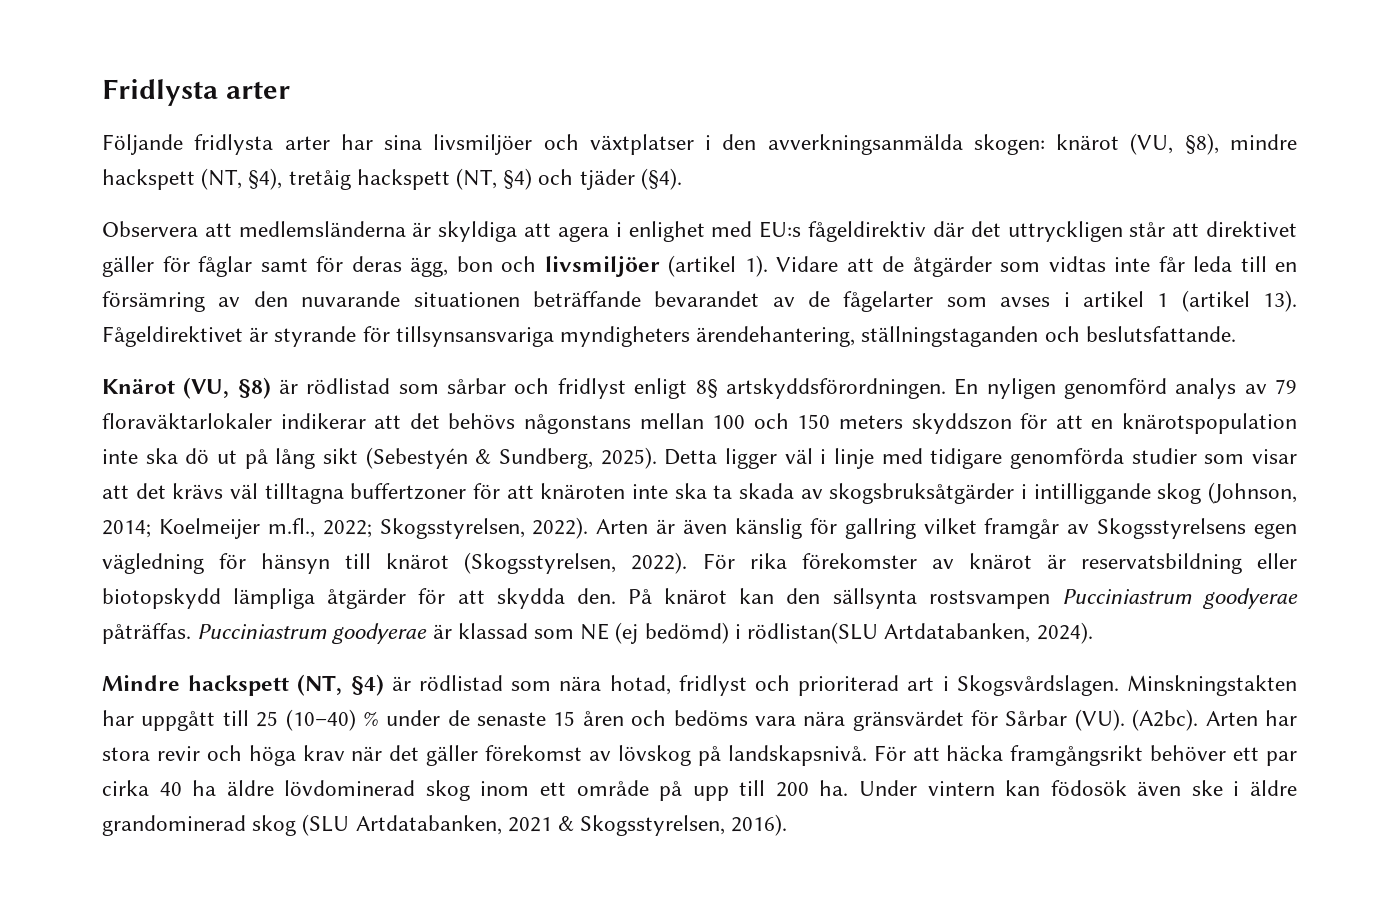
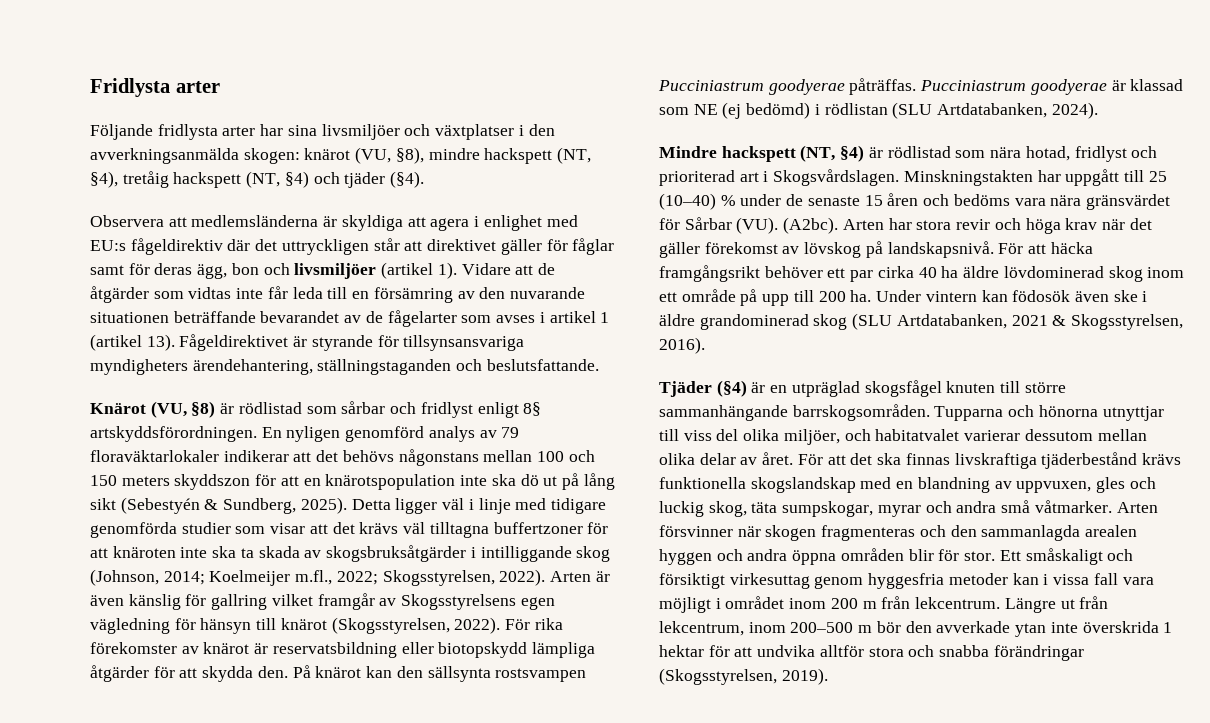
[747,622,879,644] rödlistan(SLU -> [824,102,933,119] rödlistan (SLU
(788, 825) none -> [659,380,1066,397] [659,404,1164,421] [659,429,1147,445] [659,452,1181,469] [659,477,1156,493] [659,500,1158,517] [659,525,1138,541] [659,548,1134,565] [659,573,1154,589] [659,596,1109,613] [659,621,1173,637] [659,645,1084,661] [659,668,828,685] // Tjäder (§4) är en utpräglad skogsfågel knuten till större sammanhängande barrskogsområden. Tupparna och hönorna utnyttjar till viss del olika miljöer, och habitatvalet varierar dessutom mellan olika delar av året. För att det ska finnas livskraftiga tjäderbestånd krävs funktionella skogslandskap med en blandning av uppvuxen, gles och luckig skog, täta sumpskogar, myrar och andra små våtmarker. Arten försvinner när skogen fragmenteras och den sammanlagda arealen hyggen och andra öppna områden blir för stor. Ett småskaligt och försiktigt virkesuttag genom hyggesfria metoder kan i vissa fall vara möjligt i området inom 200 m från lekcentrum. Längre ut från lekcentrum, inom 200–500 m bör den avverkade ytan inte överskrida 1 hektar för att undvika alltför stora och snabba förändringar (Skogsstyrelsen, 2019).

